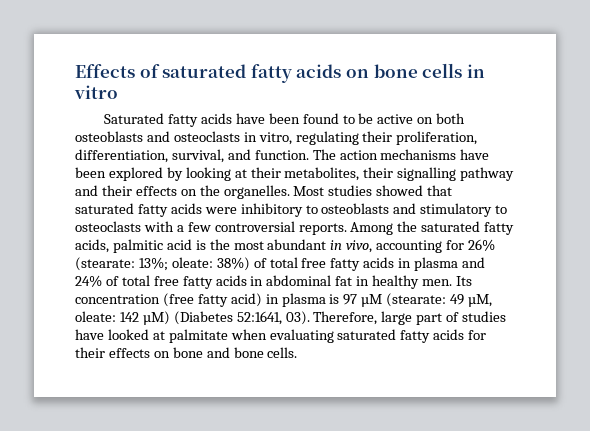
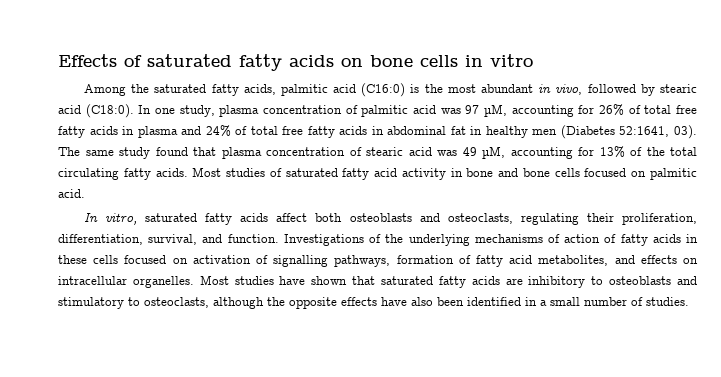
[104,113,466,127] [75,131,478,145] [75,149,490,163] [75,167,515,181] [75,185,453,199] [75,203,508,217] [75,221,347,235] Saturated fatty acids have been found to be active on both osteoblasts and osteoclasts in vitro, regulating their proliferation, differentiation, survival, and function. The action mechanisms have been explored by looking at their metabolites, their signalling pathway and their effects on the organelles. Most studies showed that saturated fatty acids were inhibitory to osteoblasts and stimulatory to osteoclasts with a few controversial reports. -> (533, 60) none
(192, 244) none -> [361,83,406,97] (C16:0)
[376,239,496,253] [75,257,250,271] accounting for 26% (stearate: 13%; oleate: 38%) -> [587,84,697,96] [58,104,624,118] followed by stearic acid (C18:0). In one study, plasma concentration of palmitic acid was 97 µM, accounting for 26%
[422,276,472,286] [75,293,493,307] [75,311,507,325] [75,329,487,343] [75,347,298,358] men. Its concentration (free fatty acid) in plasma is 97 µM (stearate: 49 µM, oleate: 142 µM) (Diabetes 52:1641, 03). Therefore, large part of studies have looked at palmitate when evaluating saturated fatty acids for their effects on bone and bone cells. -> [532,125,697,139] [58,146,697,159] [58,167,697,180] [58,189,85,198] [83,213,698,225] [58,234,698,246] [58,255,698,267] [58,275,697,288] [58,297,689,309] men (Diabetes 52:1641, 03). The same study found that plasma concentration of stearic acid was 49 µM, accounting for 13% of the total circulating fatty acids. Most studies of saturated fatty acid activity in bone and bone cells focused on palmitic acid. // In vitro, saturated fatty acids affect both osteoblasts and osteoclasts, regulating their proliferation, differentiation, survival, and function. Investigations of the underlying mechanisms of action of fatty acids in these cells focused on activation of signalling pathways, formation of fatty acid metabolites, and effects on intracellular organelles. Most studies have shown that saturated fatty acids are inhibitory to osteoblasts and stimulatory to osteoclasts, although the opposite effects have also been identified in a small number of studies.

